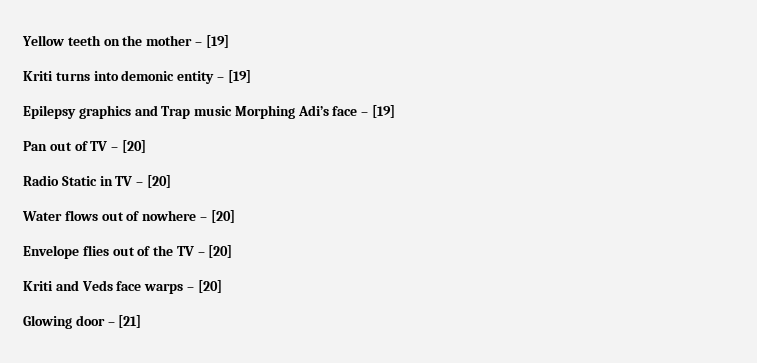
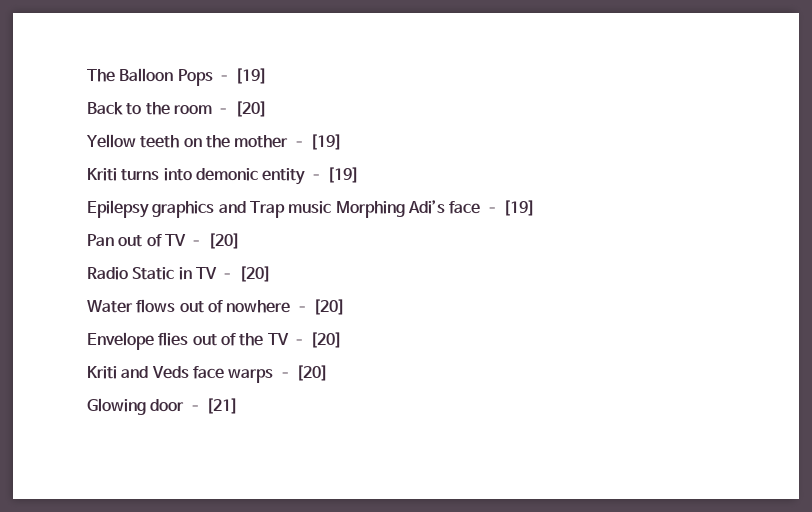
(22, 40) none -> [87,68,268,86] [87,101,267,117] The Balloon Pops – [19] // Back to the room – [20] //

